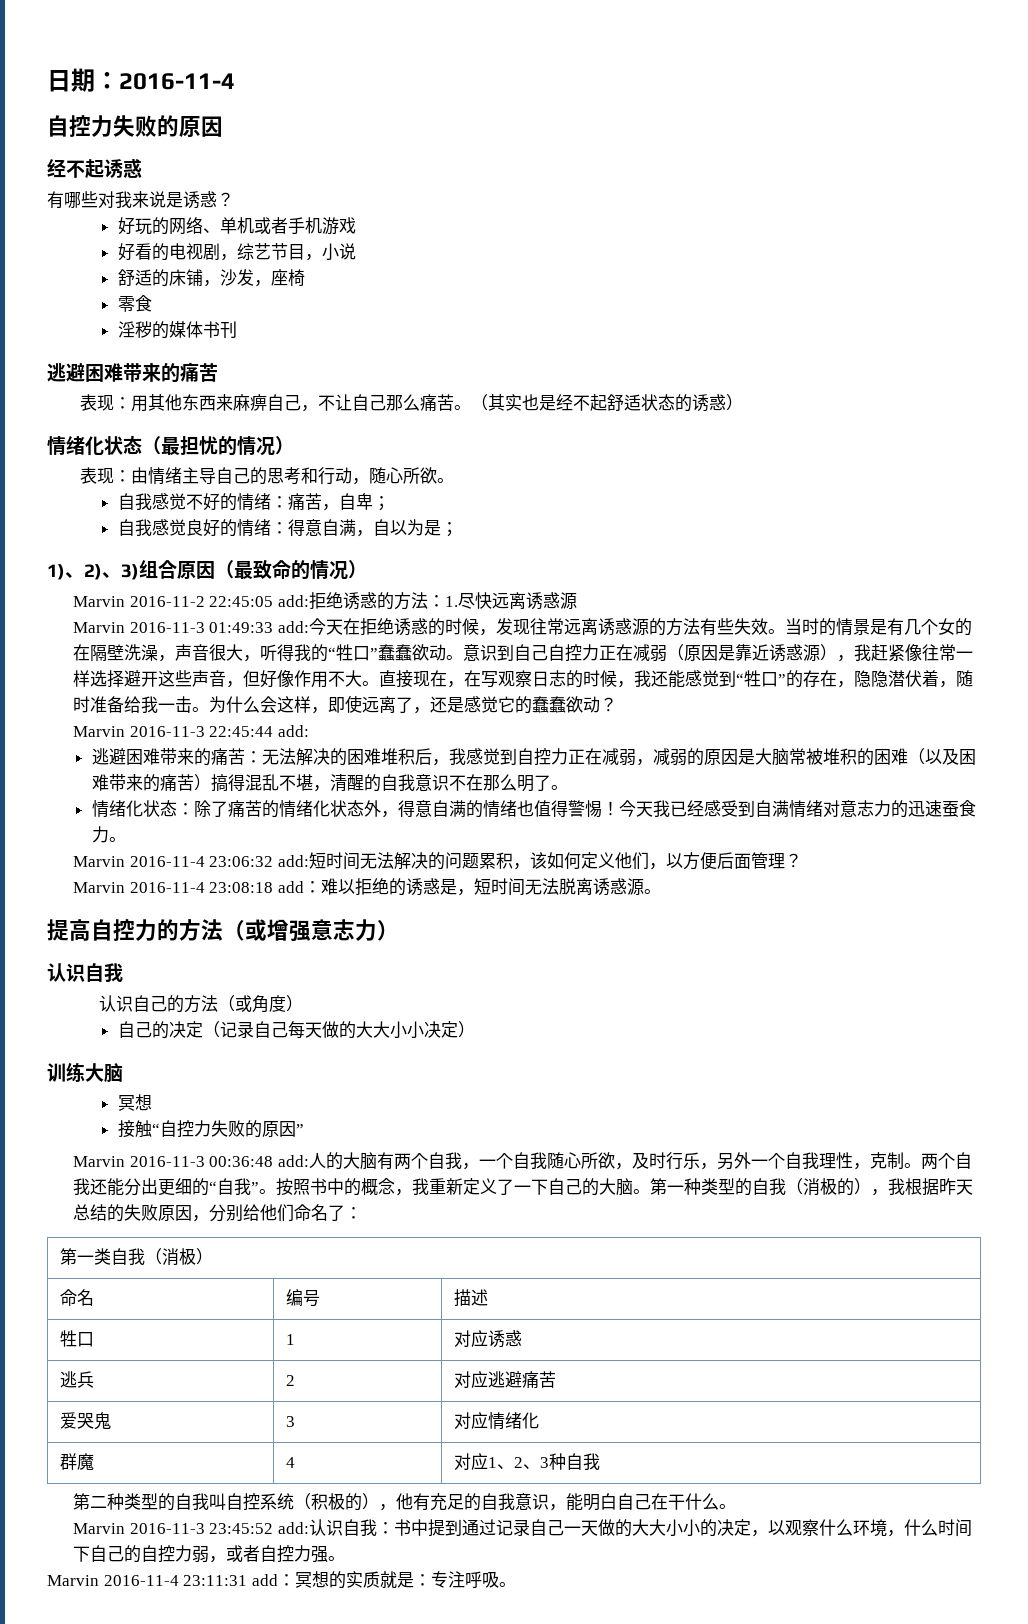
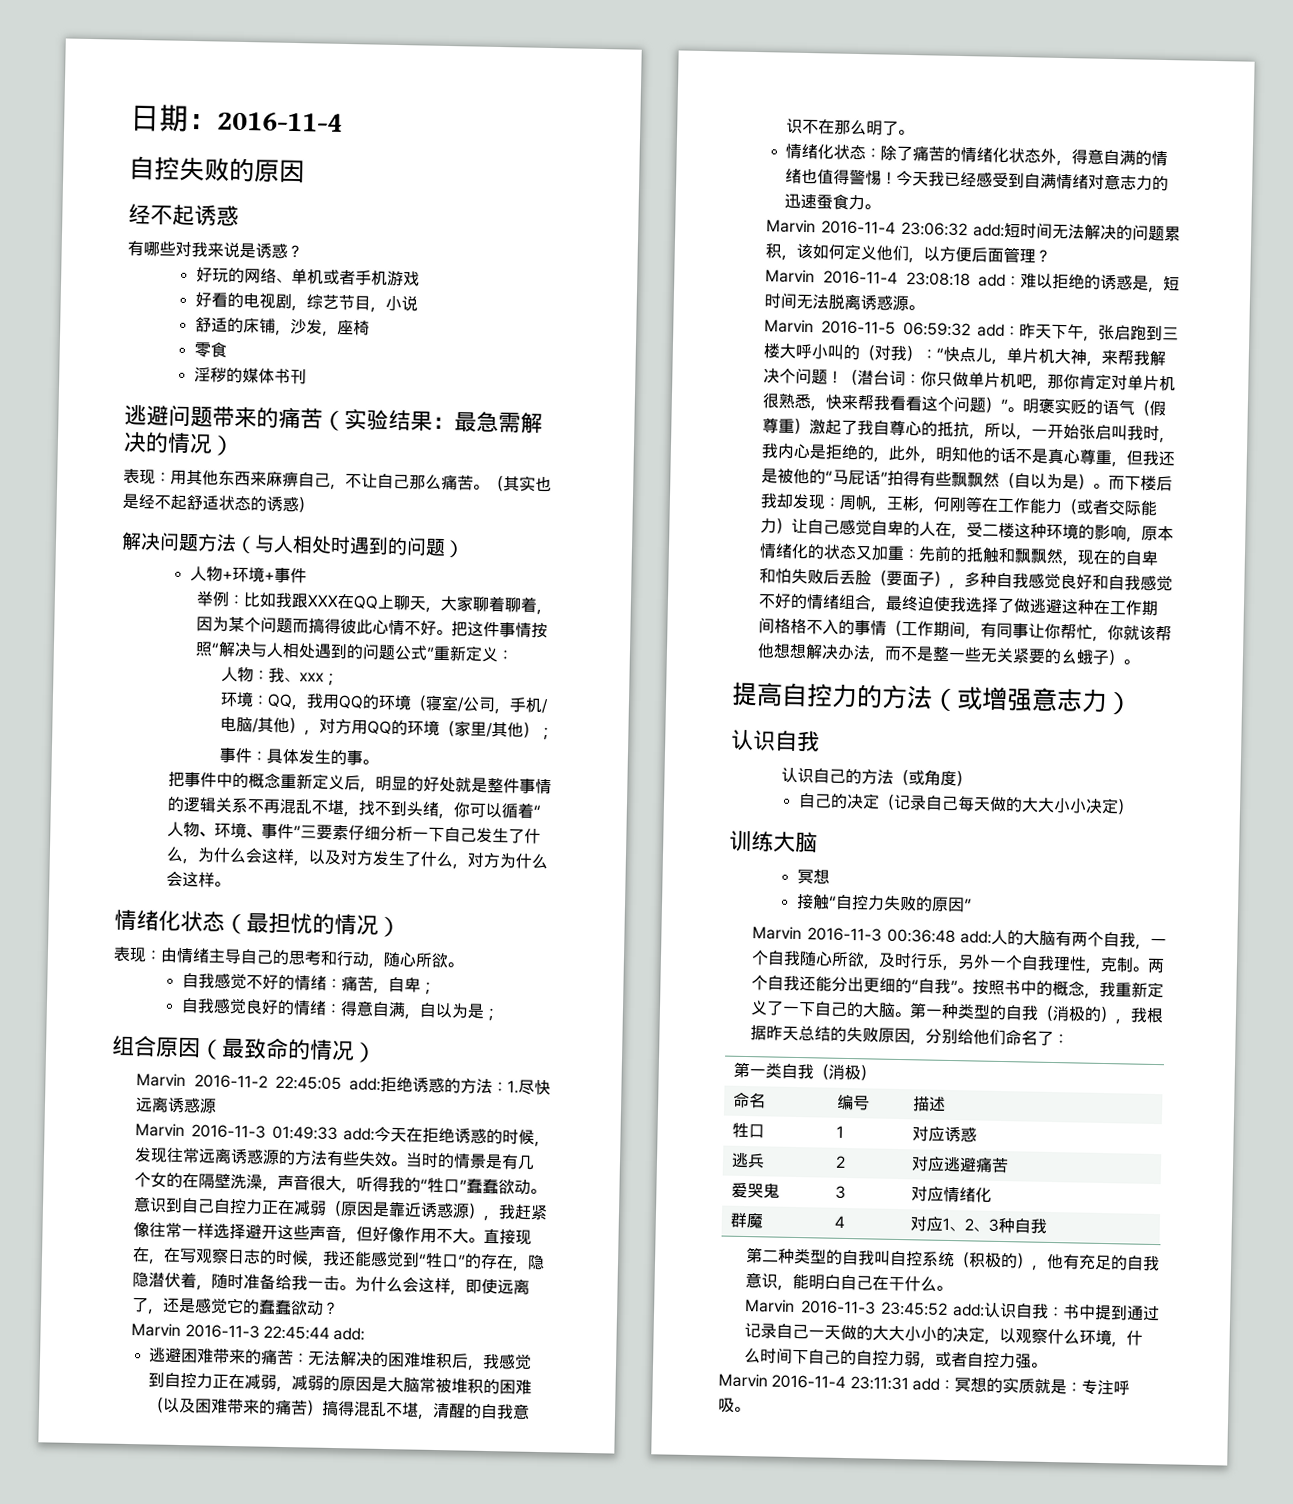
[91,115,113,137] 力 -> (180, 168) none
[85,362,218,383] 困难带来的痛苦 -> [168,404,543,434] [123,431,235,456] 问题带来的痛苦（实验结果：最急需解决的情况）
(743, 402) none -> [121,531,465,558] [189,566,307,584] [196,591,553,616] [196,616,549,639] [195,641,514,663] [220,666,339,686] [219,690,549,715] [219,716,554,741] [218,747,378,766] [167,771,552,795] [166,796,541,820] [166,821,541,844] [165,846,548,870] [165,870,230,888] // 解决问题方法（与人相处时遇到的问题） // 人物+环境+事件 // 举例：比如我跟XXX在QQ上聊天，大家聊着聊着，因为某个问题而搞得彼此心情不好。把这件事情按照“解决与人相处遇到的问题公式”重新定义： // 人物：我、xxx； // 环境：QQ，我用QQ的环境（寝室/公司，手机/电脑/其他），对方用QQ的环境（家里/其他）； // 事件：具体发生的事。 // 把事件中的概念重新定义后，明显的好处就是整件事情的逻辑关系不再混乱不堪，找不到头绪，你可以循着“人物、环境、事件”三要素仔细分析一下自己发生了什么，为什么会这样，以及对方发生了什么，对方为什么会这样。
[47,564,139,580] 1)、2)、3) -> (499, 1014) none
(661, 891) none -> [764,319,1179,342] [763,343,1167,367] [763,367,1177,392] [762,392,1167,417] [762,417,1176,444] [761,443,1176,468] [761,468,1174,492] [760,493,1159,516] [760,517,1175,543] [759,543,1160,567] [759,568,1174,592] [758,593,1160,616] [758,617,1173,643] [757,643,1140,666] // Marvin 2016-11-5 06:59:32 add：昨天下午，张启跑到三楼大呼小叫的（对我）：“快点儿，单片机大神，来帮我解决个问题！（潜台词：你只做单片机吧，那你肯定对单片机很熟悉，快来帮我看看这个问题）”。明褒实贬的语气（假尊重）激起了我自尊心的抵抗，所以，一开始张启叫我时，我内心是拒绝的，此外，明知他的话不是真心尊重，但我还是被他的“马屁话”拍得有些飘飘然（自以为是）。而下楼后我却发现：周帆，王彬，何刚等在工作能力（或者交际能力）让自己感觉自卑的人在，受二楼这种环境的影响，原本情绪化的状态又加重：先前的抵触和飘飘然，现在的自卑和怕失败后丢脸（要面子），多种自我感觉良好和自我感觉不好的情绪组合，最终迫使我选择了做逃避这种在工作期间格格不入的事情（工作期间，有同事让你帮忙，你就该帮他想想解决办法，而不是整一些无关紧要的幺蛾子）。

